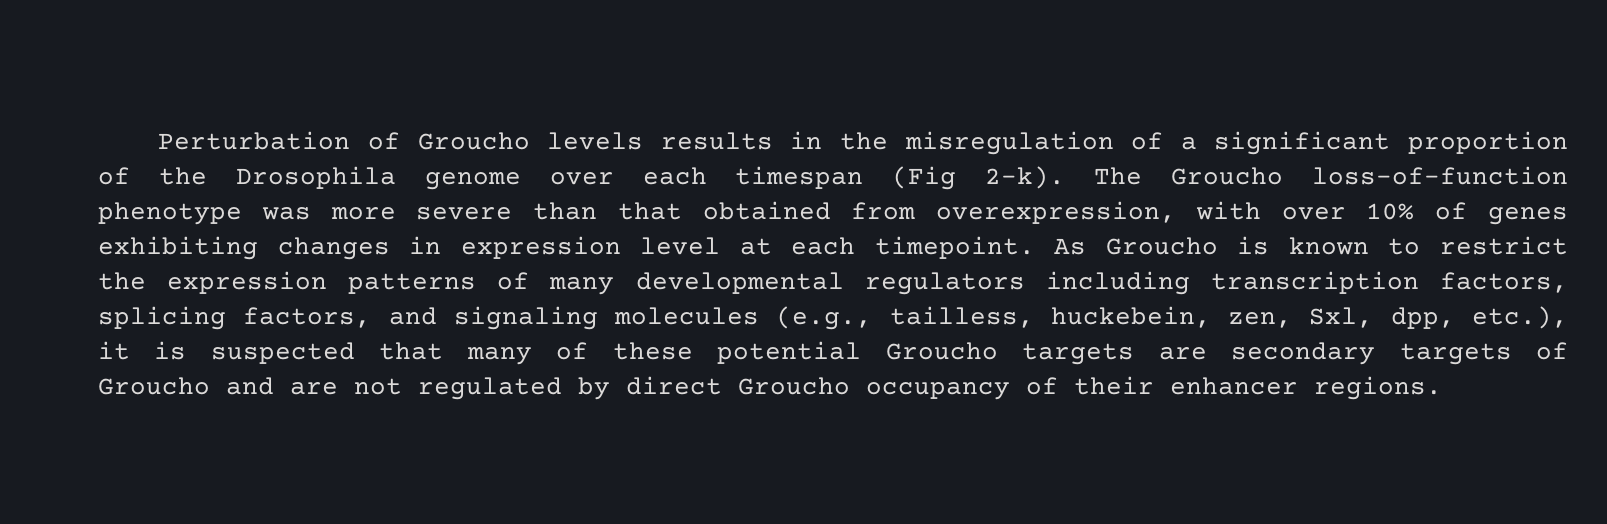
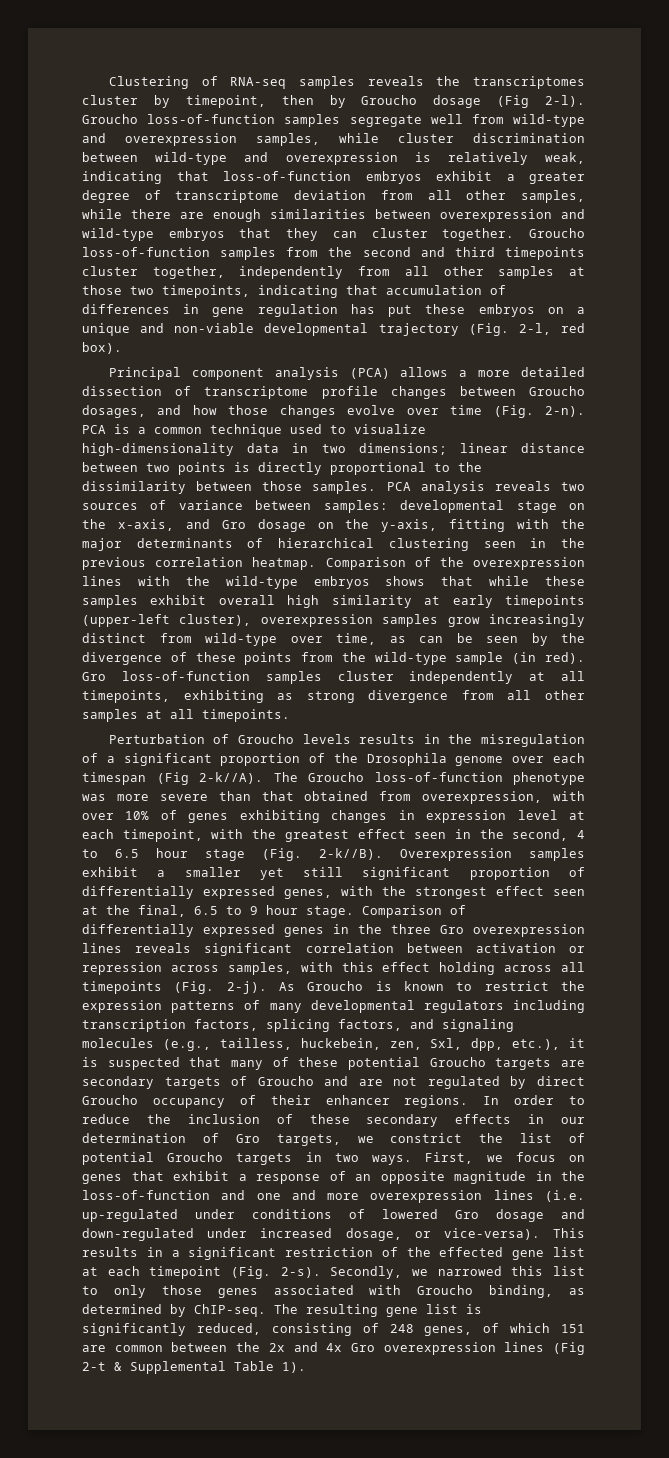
(158, 140) none -> [108,76,585,89] [82,95,585,108] [82,114,586,127] [82,133,585,146] [82,152,585,165] [82,171,585,184] [82,190,585,203] [82,209,585,222] [82,228,585,241] [82,247,586,260] [82,266,585,279] [82,285,506,298] [82,304,585,317] [82,323,586,336] [82,342,122,354] [108,367,585,380] [82,386,585,399] [82,405,585,418] [82,424,426,437] [82,443,585,456] [82,462,482,475] [82,481,586,494] [82,500,585,513] [82,519,585,532] [82,538,585,551] [82,557,585,570] [82,576,585,589] [82,595,585,608] [82,614,585,627] [82,633,585,646] [82,652,585,665] [82,671,585,684] [82,690,585,703] [82,709,290,722] Clustering of RNA-seq samples reveals the transcriptomes cluster by timepoint, then by Groucho dosage (Fig 2-l). Groucho loss-of-function samples segregate well from wild-type and overexpression samples, while cluster discrimination between wild-type and overexpression is relatively weak, indicating that loss-of-function embryos exhibit a greater degree of transcriptome deviation from all other samples, while there are enough similarities between overexpression and wild-type embryos that they can cluster together. Groucho loss-of-function samples from the second and third timepoints cluster together, independently from all other samples at those two timepoints, indicating that accumulation of differences in gene regulation has put these embryos on a unique and non-viable developmental trajectory (Fig. 2-l, red box). // Principal component analysis (PCA) allows a more detailed dissection of transcriptome profile changes between Groucho dosages, and how those changes evolve over time (Fig. 2-n). PCA is a common technique used to visualize high-dimensionality data in two dimensions; linear distance between two points is directly proportional to the dissimilarity between those samples. PCA analysis reveals two sources of variance between samples: developmental stage on the x-axis, and Gro dosage on the y-axis, fitting with the major determinants of hierarchical clustering seen in the previous correlation heatmap. Comparison of the overexpression lines with the wild-type embryos shows that while these samples exhibit overall high similarity at early timepoints (upper-left cluster), overexpression samples grow increasingly distinct from wild-type over time, as can be seen by the divergence of these points from the wild-type sample (in red). Gro loss-of-function samples cluster independently at all timepoints, exhibiting as strong divergence from all other samples at all timepoints. //
[985,166,1066,189] 2-k). -> [199,772,263,784] 2-k//A).
[874,236,1035,259] timepoint. -> [122,829,585,842] [82,848,585,861] [82,867,585,880] [82,886,585,899] [82,905,466,918] [82,924,585,937] [82,943,585,956] [82,962,585,975] [82,981,267,994] timepoint, with the greatest effect seen in the second, 4 to 6.5 hour stage (Fig. 2-k//B). Overexpression samples exhibit a smaller yet still significant proportion of differentially expressed genes, with the strongest effect seen at the final, 6.5 to 9 hour stage. Comparison of differentially expressed genes in the three Gro overexpression lines reveals significant correlation between activation or repression across samples, with this effect holding across all timepoints (Fig. 2-j).
(1442, 388) none -> [483,1095,585,1105] [82,1114,585,1127] [82,1133,585,1146] [82,1152,585,1165] [82,1171,585,1184] [82,1190,585,1203] [82,1209,585,1222] [82,1228,585,1241] [82,1247,585,1260] [82,1266,585,1279] [82,1285,585,1298] [82,1304,482,1317] [82,1323,585,1336] [82,1342,585,1355] [82,1361,306,1374] In order to reduce the inclusion of these secondary effects in our determination of Gro targets, we constrict the list of potential Groucho targets in two ways. First, we focus on genes that exhibit a response of an opposite magnitude in the loss-of-function and one and more overexpression lines (i.e. up-regulated under conditions of lowered Gro dosage and down-regulated under increased dosage, or vice-versa). This results in a significant restriction of the effected gene list at each timepoint (Fig. 2-s). Secondly, we narrowed this list to only those genes associated with Groucho binding, as determined by ChIP-seq. The resulting gene list is significantly reduced, consisting of 248 genes, of which 151 are common between the 2x and 4x Gro overexpression lines (Fig 2-t & Supplemental Table 1).

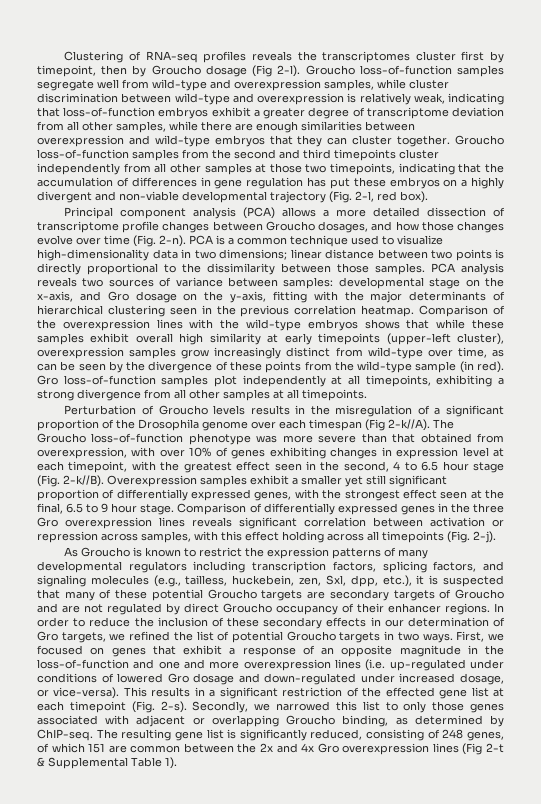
[298,76,355,89] samples -> [203,51,247,63] profiles
(138, 100) none -> [461,51,485,61] first
[152,266,225,279] together, -> (439, 154) none
(378, 290) none -> [484,163,504,173] the
[82,323,130,336] unique -> [470,177,504,189] [37,191,92,203] highly divergent
[337,671,394,681] cluster -> [213,375,237,387] plot
[277,693,294,700] as -> [498,378,505,385] a
(267, 987) none -> (496, 537) //
[390,1133,463,1143] constrict -> [129,631,171,641] refined
[515,1152,556,1162] focus -> [37,645,83,655] focused
(402, 1290) none -> [136,715,279,727] adjacent or overlapping

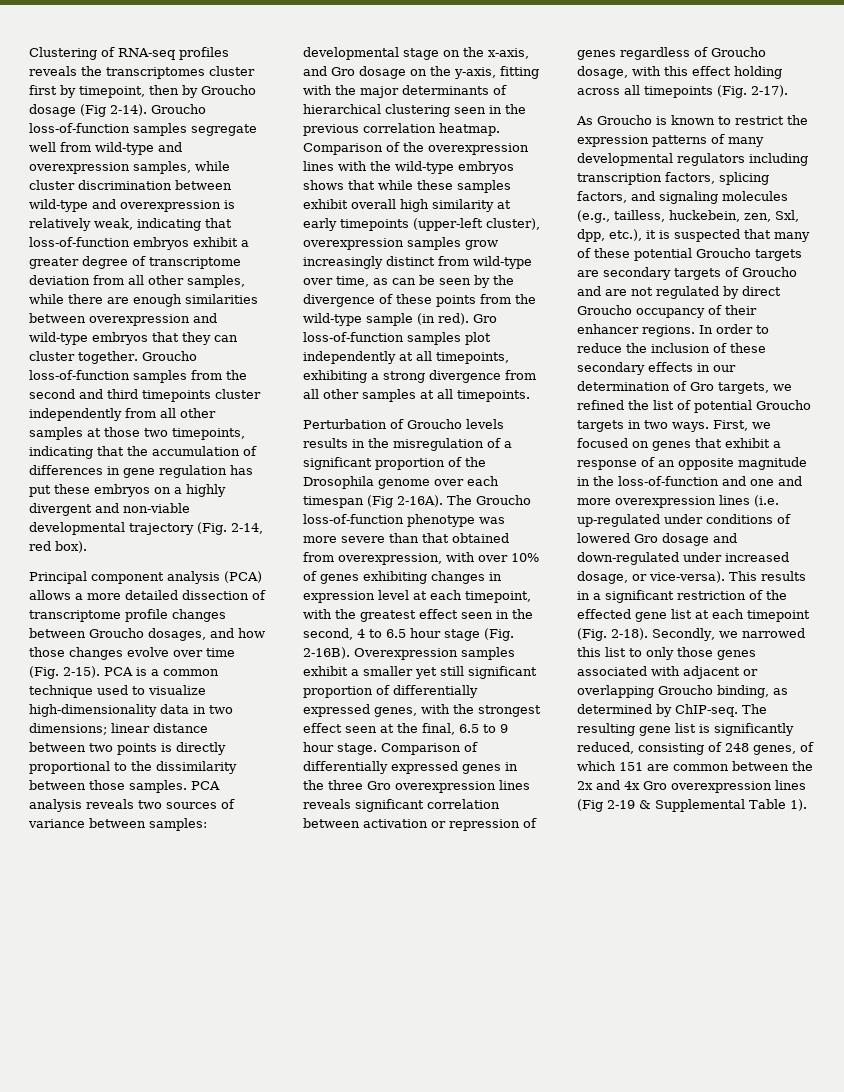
[277,65,301,77] 2-l). -> [110,104,147,116] 2-14).
[355,191,374,202] 2-l, -> [231,523,263,534] 2-14,
[159,235,186,247] 2-n). -> [63,666,100,678] 2-15).
[388,419,430,431] 2-k//A). -> [397,495,443,507] 2-16A).
[63,475,104,487] 2-k//B). -> [303,647,350,659] 2-16B).
[101,531,191,543] across samples, -> [523,818,537,828] [577,47,766,60] [577,66,628,79] of genes regardless of Groucho dosage,
[473,531,496,543] 2-j). -> [751,85,788,97] 2-17).
[160,701,187,713] 2-s). -> [611,628,648,640] 2-18).
[485,743,504,753] 2-t -> [607,800,635,809] 2-19

